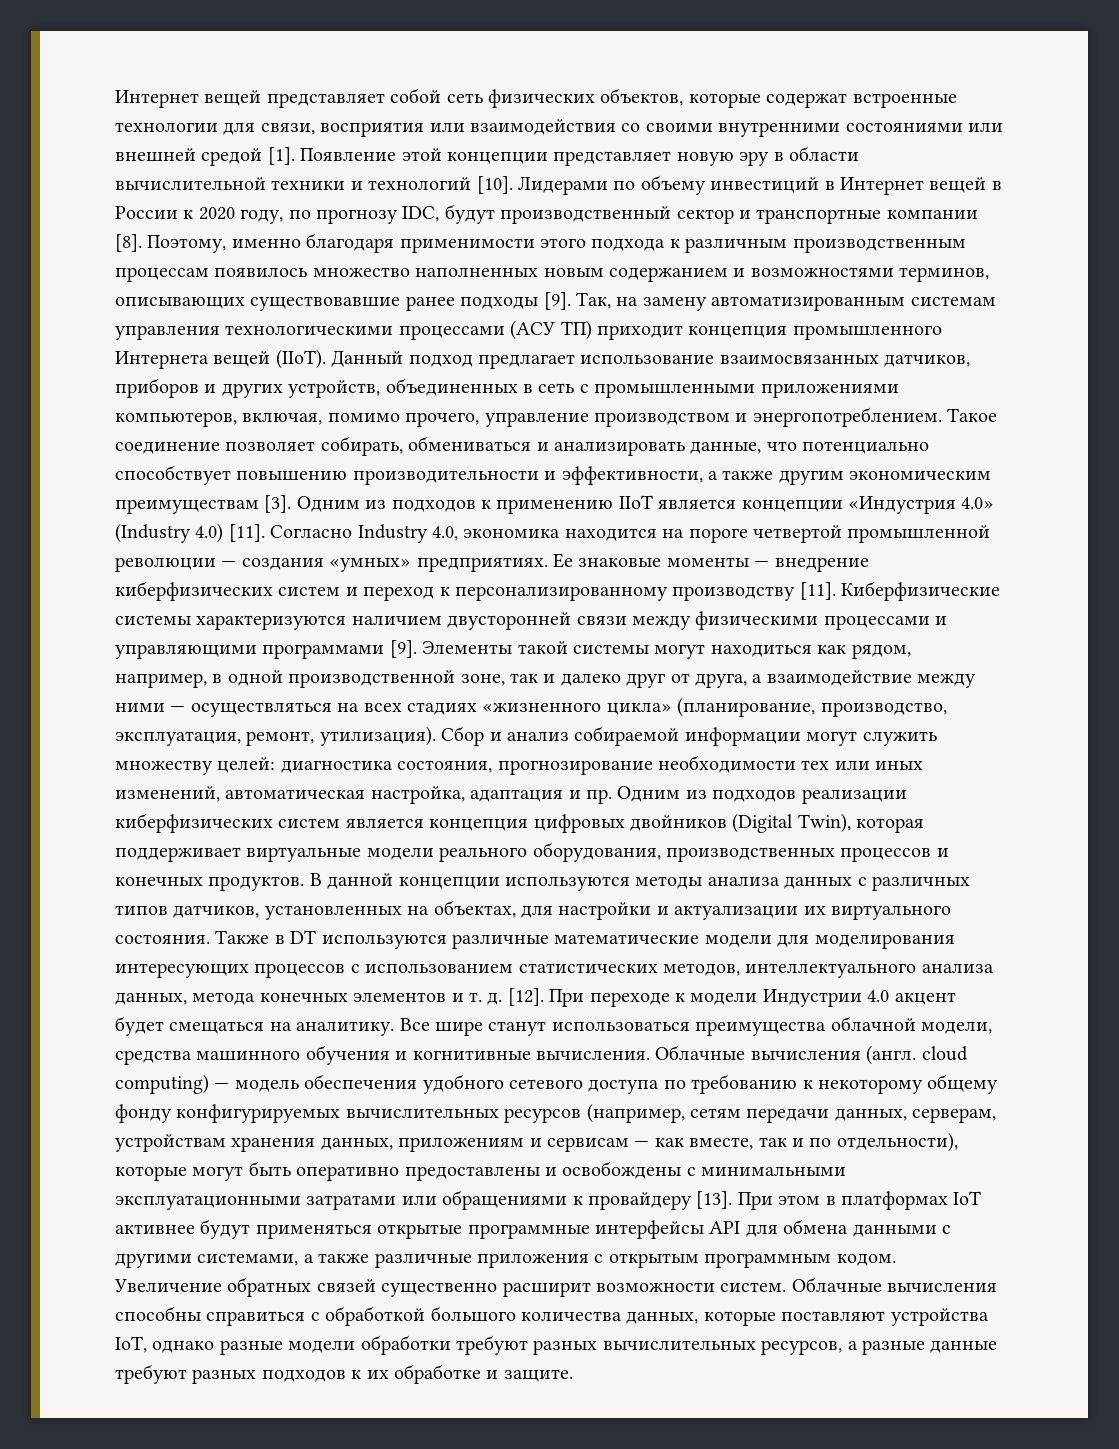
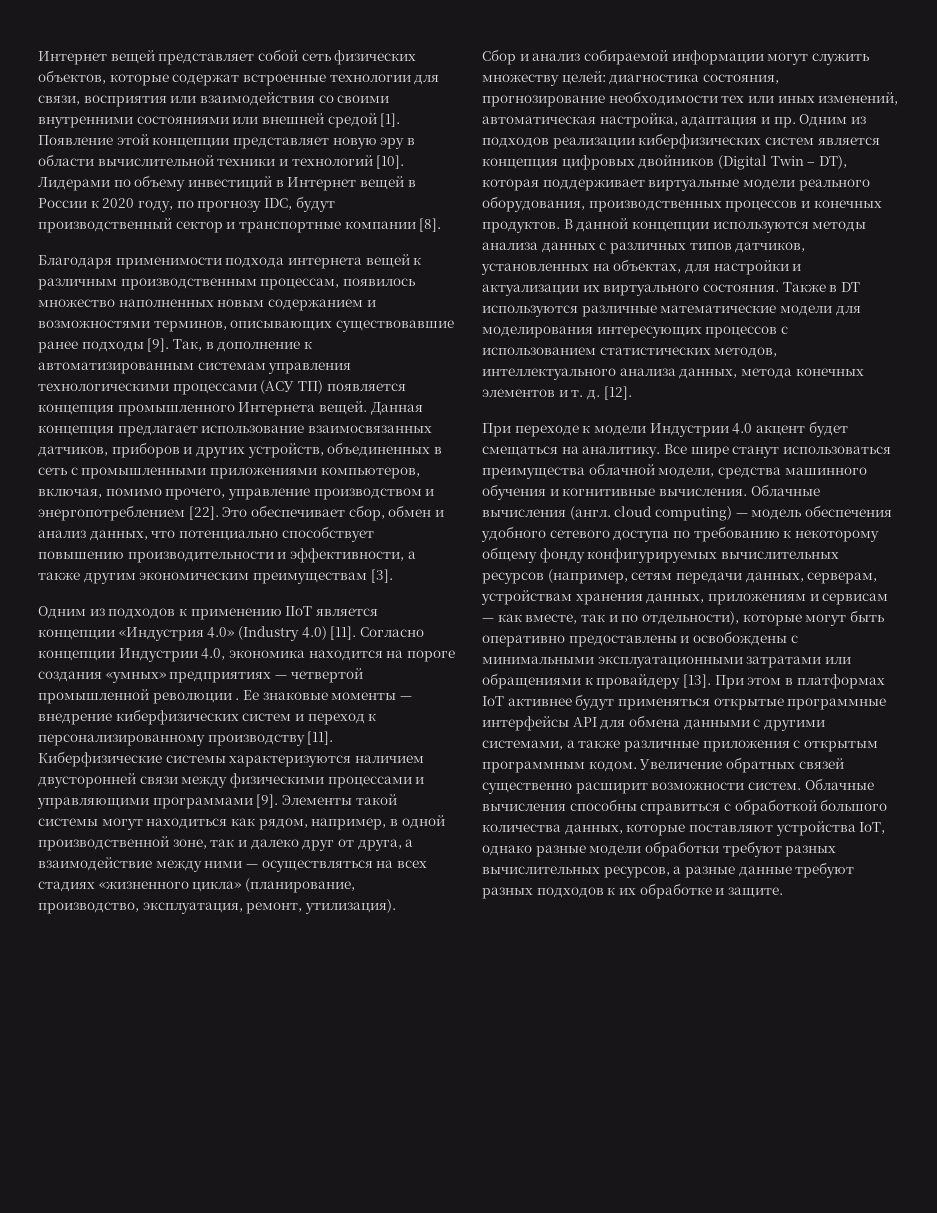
[147,233,666,253] Поэтому, именно благодаря применимости этого подхода -> [38,254,410,269] // Благодаря применимости подхода интернета вещей
[115,267,209,282] процессам -> [260,278,340,290] процессам,
[616,297,707,311] на замену -> [205,341,312,352] в дополнение к
[596,325,683,340] приходит -> [326,383,406,391] появляется
[213,349,473,369] вещей (IIoT). Данный подход -> [318,401,423,415] [38,425,114,436] вещей. Данная концепция
[752,407,998,427] [115,436,762,456] энергопотреблением. Такое соединение позволяет собирать, обмениваться и анализировать данные, -> [38,505,444,521] [38,530,148,541] энергопотреблением [22]. Это обеспечивает сбор, обмен и анализ данных,
(292, 504) none -> (393, 576) //
[357,524,428,543] Industry -> [38,648,198,662] концепции Индустрии
[752,525,991,543] [115,557,548,572] четвертой промышленной революции — создания «умных» предприятиях. -> [38,668,363,683] [38,689,240,704] создания «умных» предприятиях — четвертой промышленной революции .
(436, 736) none -> (396, 906) //
[797,813,851,833] Twin), -> [770,155,847,169] Twin – DT),
(544, 997) none -> (632, 393) //

